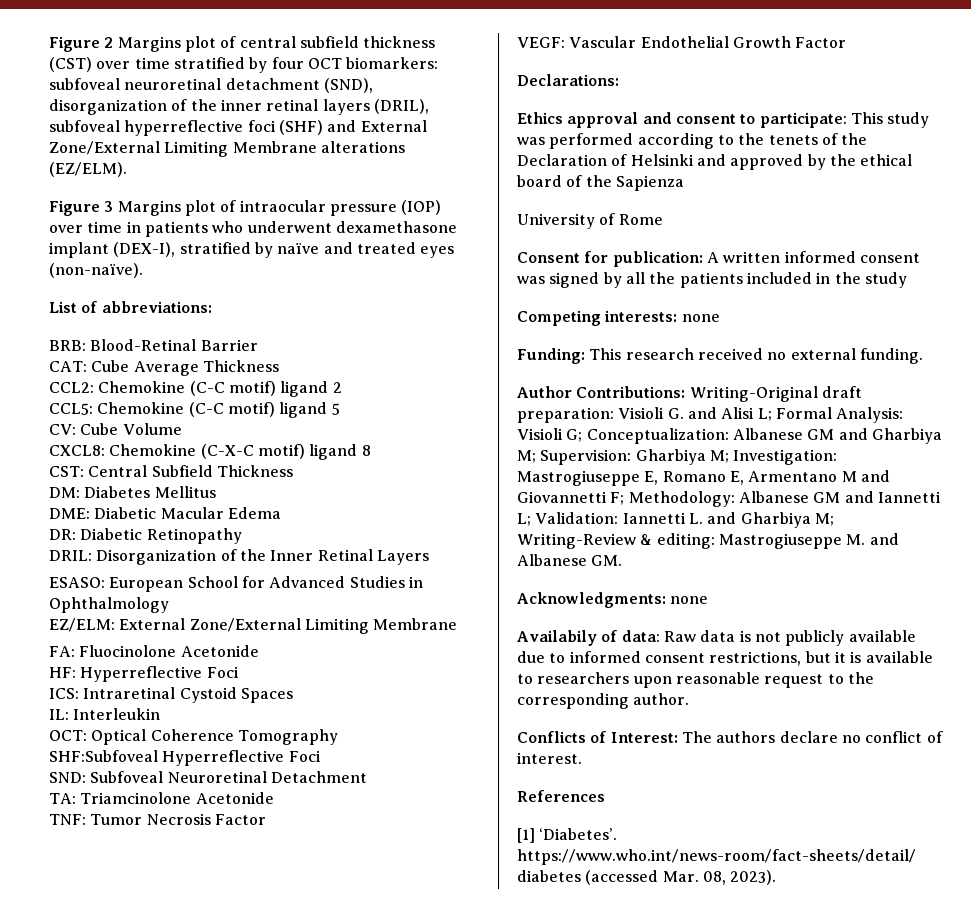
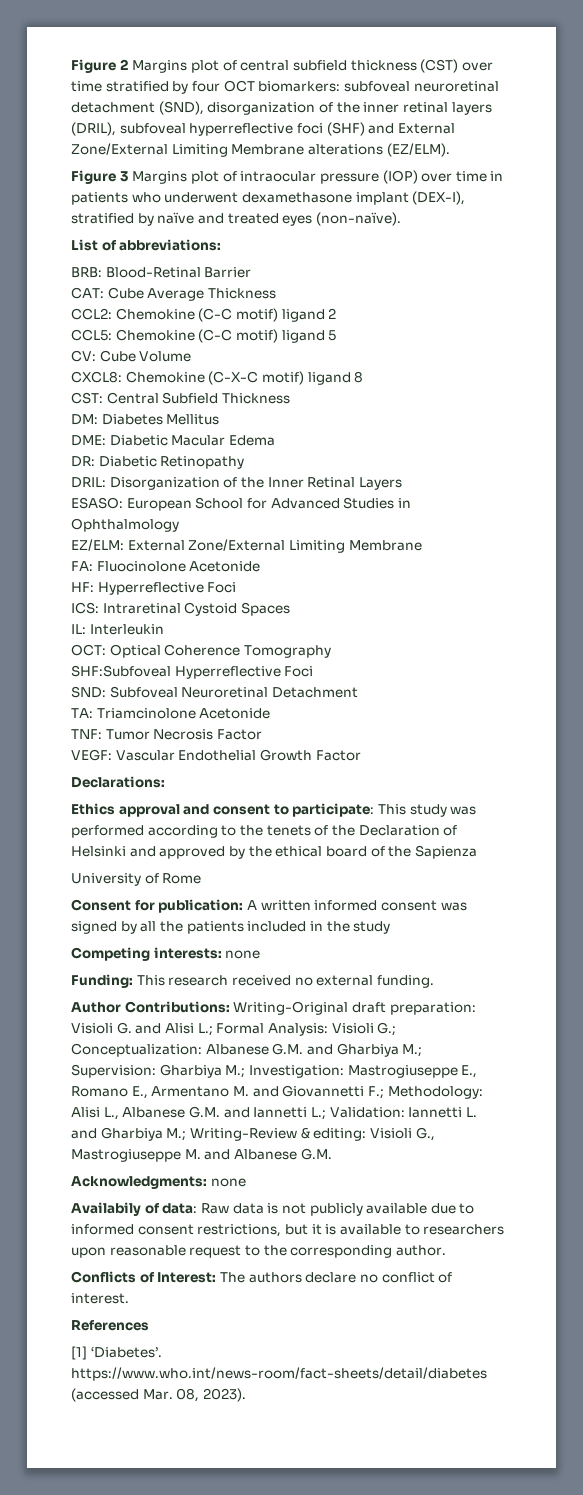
[757,408,772,421] L; -> [197,1023,213,1036] L.;
[566,429,583,442] G; -> [377,1022,397,1036] G.;
[807,428,942,444] [517,450,536,463] GM and Gharbiya M; -> [272,1043,423,1057] G.M. and Gharbiya M.;
[709,450,729,463] M; -> [225,1065,246,1078] M.;
[644,470,890,485] [517,491,841,507] E, Romano E, Armentano M and Giovannetti F; Methodology: Albanese GM -> [461,1065,478,1078] [71,1085,483,1099] [71,1106,220,1120] E., Romano E., Armentano M. and Giovannetti F.; Methodology: Alisi L., Albanese G.M.
[517,513,531,526] L; -> [310,1107,326,1120] L.;
[814,513,834,526] M; -> [166,1128,187,1141] M.;
(715, 541) none -> [369,1127,435,1141] Visioli G.,
[591,555,623,566] GM. -> [300,1148,332,1160] G.M.

